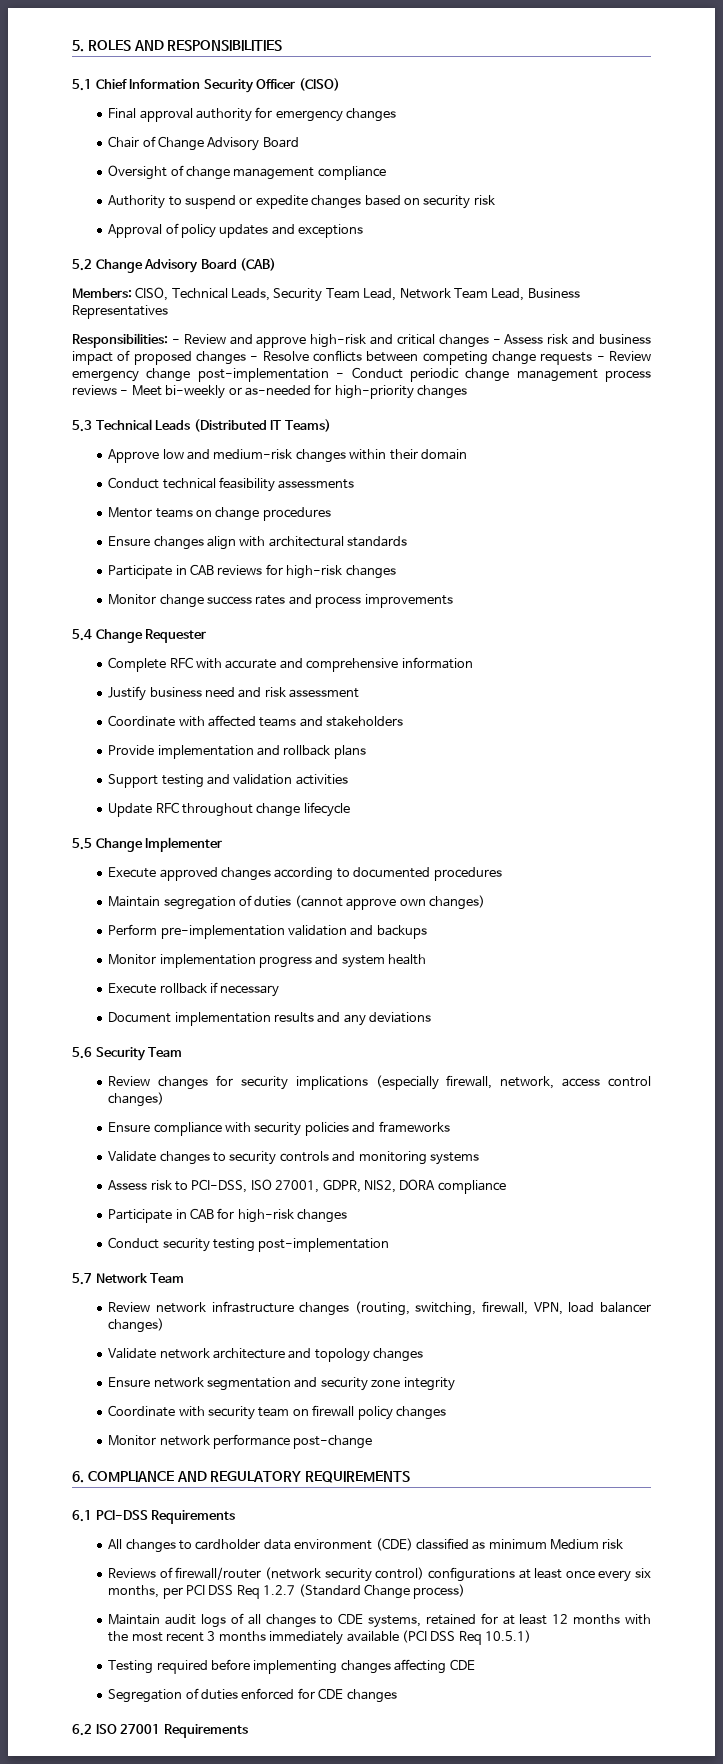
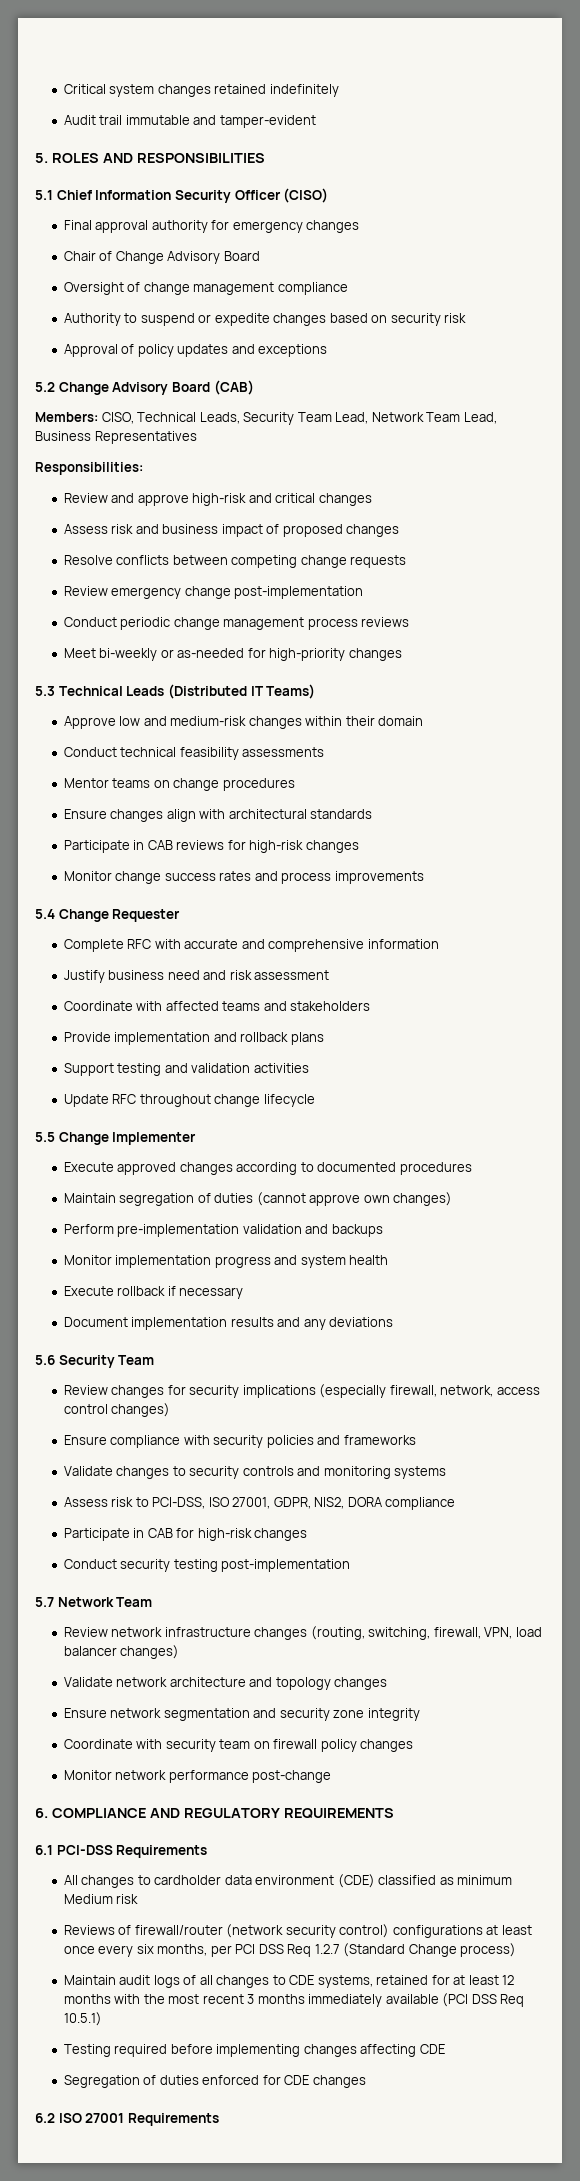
(72, 46) none -> [63,84,339,97] [63,115,316,128] Critical system changes retained indefinitely // Audit trail immutable and tamper-evident //
[171,339,180,344] - -> (143, 468) //
[492,339,501,344] - -> (372, 499) //
[250,356,259,361] - -> (400, 530) //
[596,356,605,361] - -> (407, 561) //
[336,373,345,378] - -> (364, 592) //
[120,390,129,395] - -> (410, 622) //

